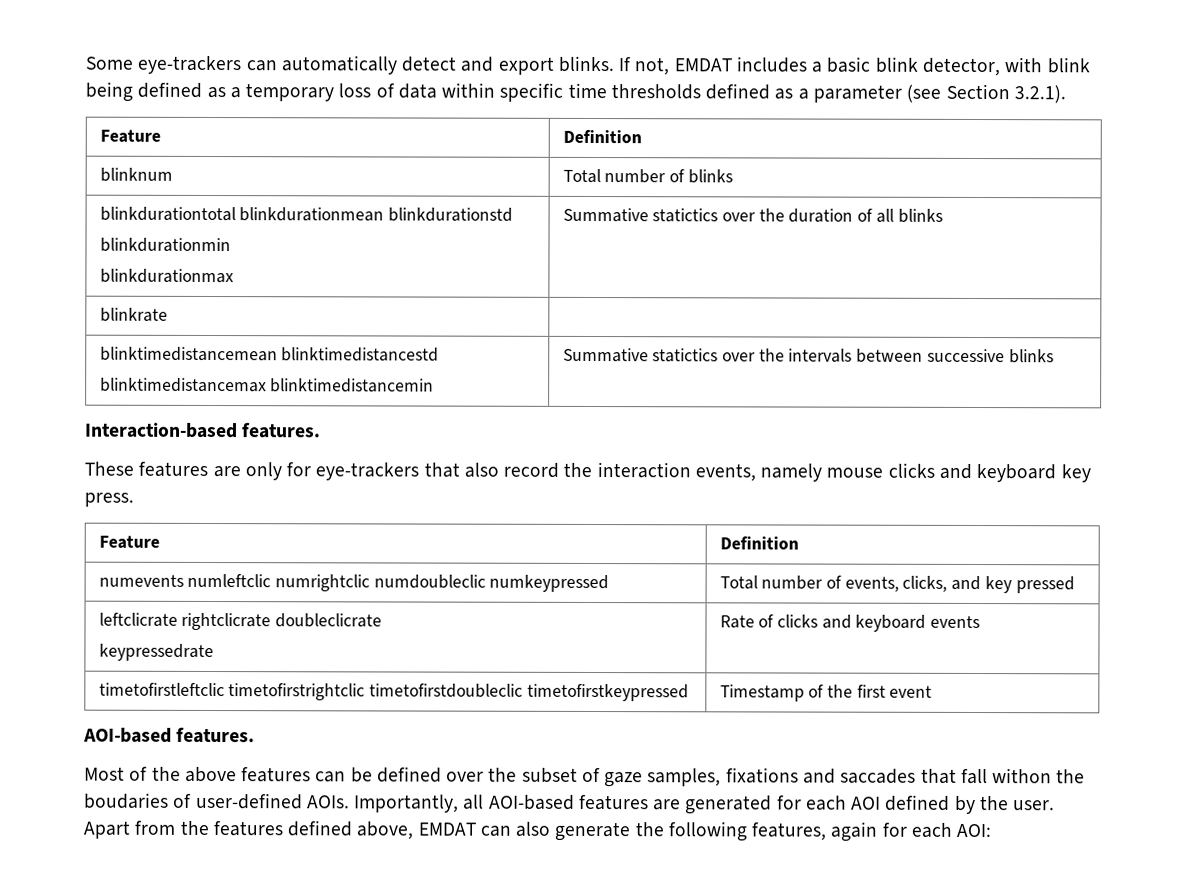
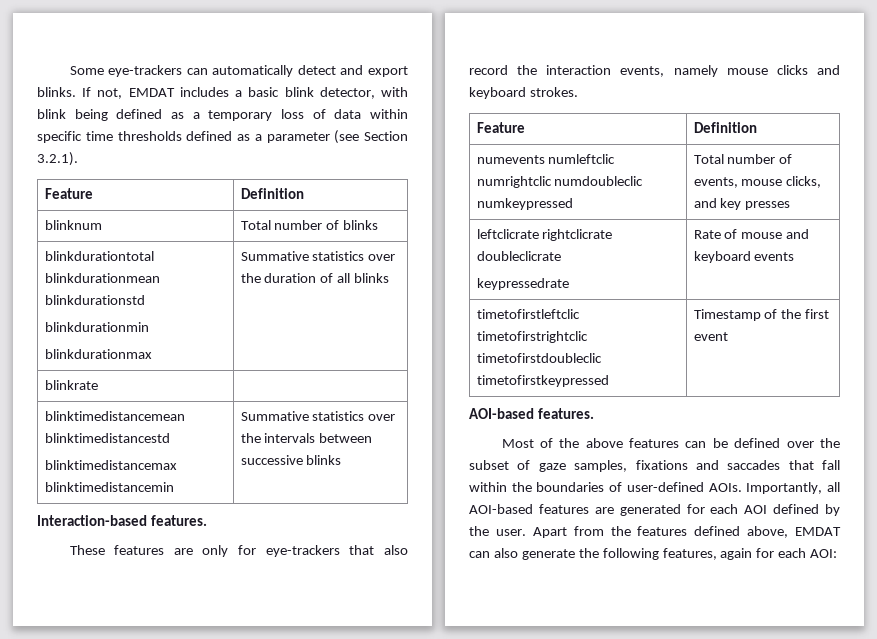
[652,208,719,223] statictics -> [312,251,365,261] statistics
[652,348,719,363] statictics -> [312,411,365,421] statistics
[1060,464,1091,483] [84,492,134,507] key press. -> [529,87,578,97] strokes.
(899, 584) none -> [741,179,783,186] mouse
[1015,576,1075,594] pressed -> [745,201,791,210] presses
[777,614,819,628] clicks -> [741,232,783,239] mouse
[992,768,1086,784] [84,792,169,809] withon the boudaries -> [469,482,605,492] within the boundaries

